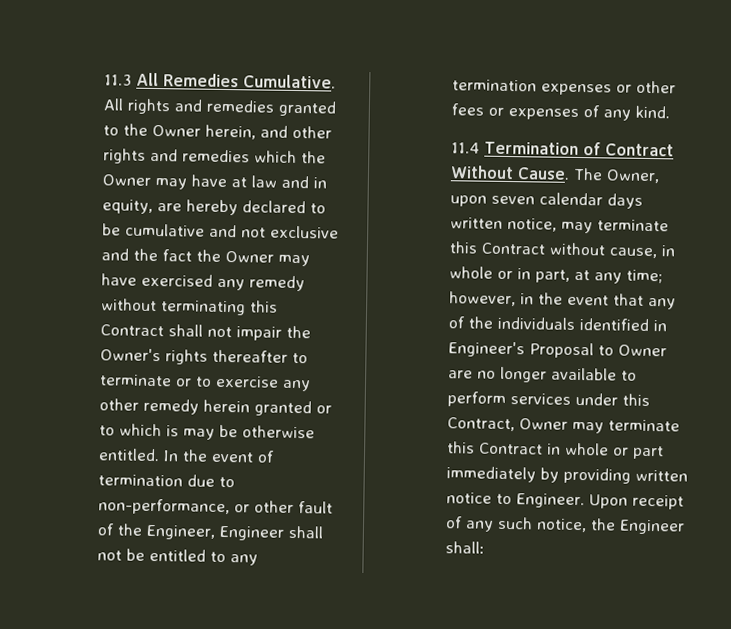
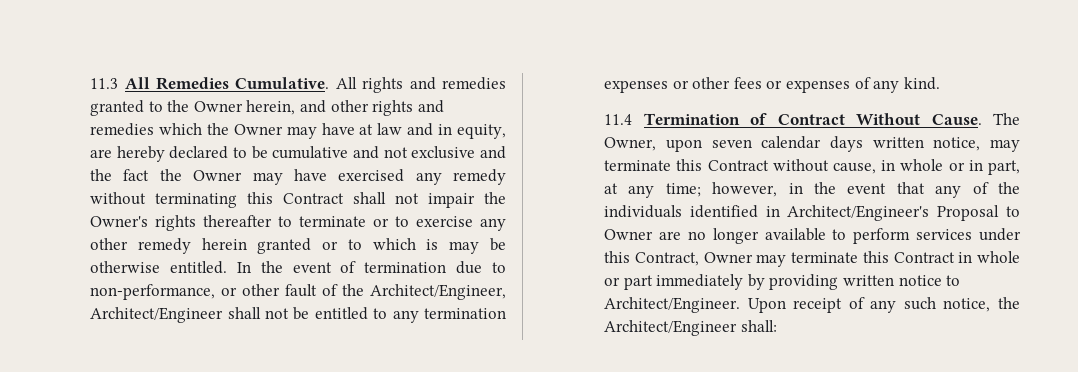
[146,524,285,541] Engineer, Engineer -> [369,284,506,300] [90,307,224,323] Architect/Engineer, Architect/Engineer
[448,341,526,358] Engineer's -> [787,205,930,221] Architect/Engineer's
[516,493,586,509] Engineer. -> [604,297,741,313] Architect/Engineer.
[619,519,686,535] Engineer -> [604,320,738,336] Architect/Engineer

